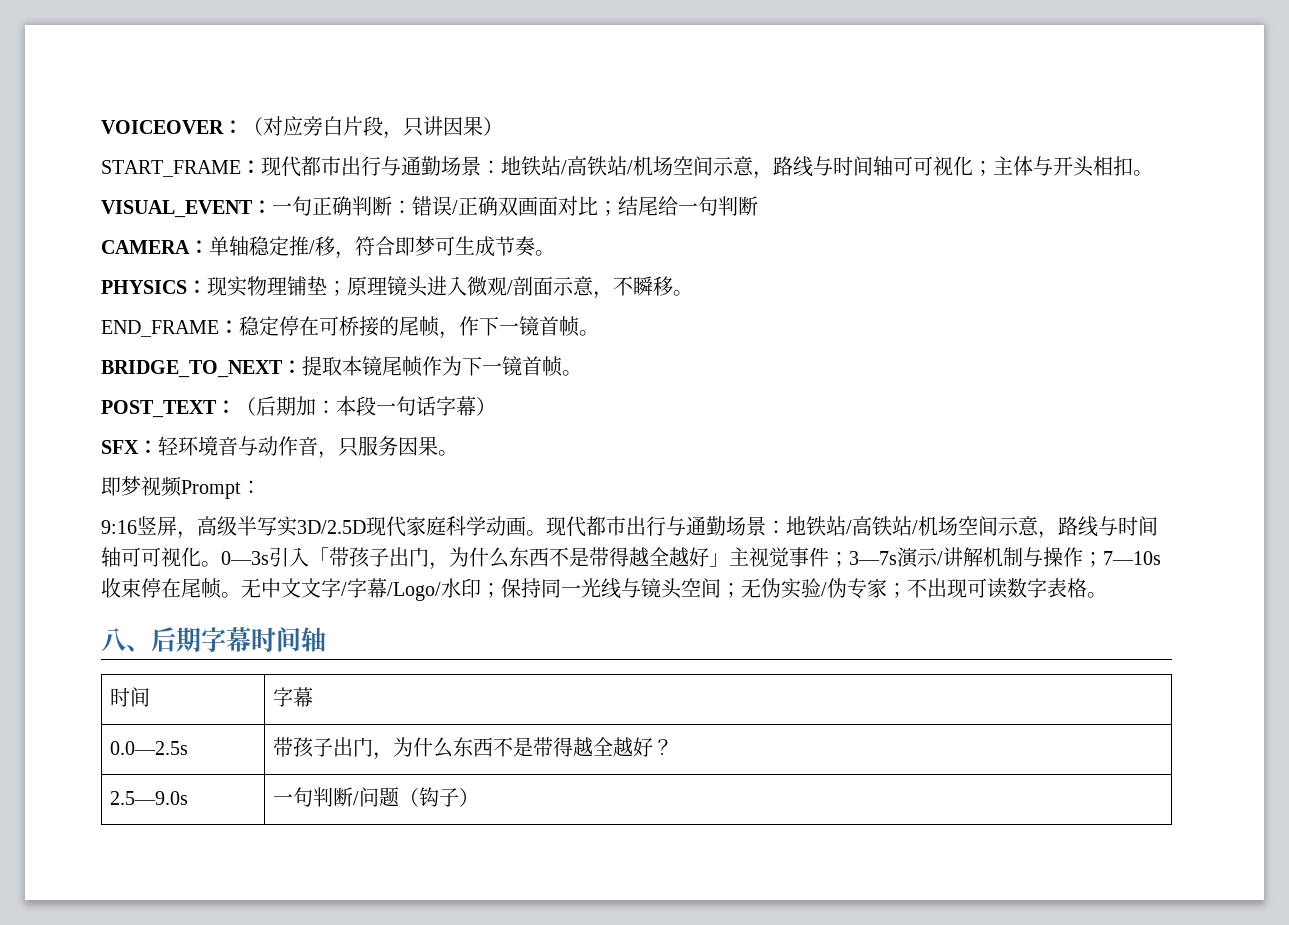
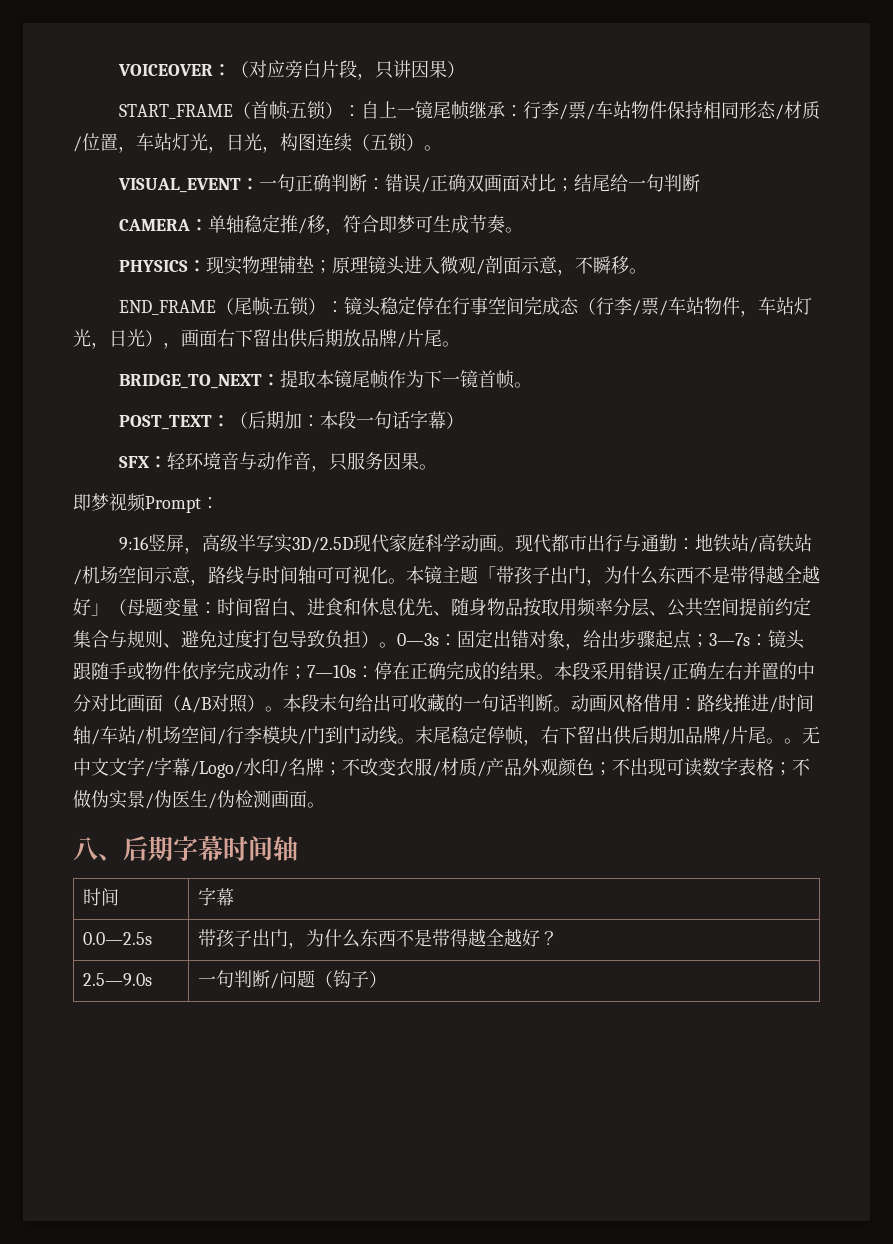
[241,156,1133,179] ：现代都市出行与通勤场景：地铁站/高铁站/机场空间示意，路线与时间轴可可视化；主体与开头相扣 -> [232,101,820,120] [73,133,424,153] （首帧·五锁）：自上一镜尾帧继承：行李/票/车站物件保持相同形态/材质/位置，车站灯光，日光，构图连续（五锁）
[219,316,580,339] ：稳定停在可桥接的尾帧，作下一镜首帧 -> [215,296,812,317] [73,329,442,349] （尾帧·五锁）：镜头稳定停在行事空间完成态（行李/票/车站物件，车站灯光，日光），画面右下留出供后期放品牌/片尾
[726,516,766,536] 场景 -> (677, 543) none
[221,547,309,567] 0—3s引入 -> [406,566,478,584] 本镜主题
[729,547,1161,568] [101,578,222,599] 主视觉事件；3—7s演示/讲解机制与操作；7—10s收束停在尾帧 -> [109,597,811,617] [73,629,805,650] [73,661,815,681] [73,694,814,713] [73,725,784,746] （母题变量：时间留白、进食和休息优先、随身物品按取用频率分层、公共空间提前约定集合与规则、避免过度打包导致负担）。0—3s：固定出错对象，给出步骤起点；3—7s：镜头跟随手或物件依序完成动作；7—10s：停在正确完成的结果。本段采用错误/正确左右并置的中分对比画面（A/B对照）。本段末句给出可收藏的一句话判断。动画风格借用：路线推进/时间轴/车站/机场空间/行李模块/门到门动线。末尾稳定停帧，右下留出供后期加品牌/片尾。
[481,578,887,599] ；保持同一光线与镜头空间；无伪实验/伪专家 -> [279,758,594,777] /名牌；不改变衣服/材质/产品外观颜色
(1087, 588) none -> [774,758,810,776] [73,790,307,809] ；不做伪实景/伪医生/伪检测画面

